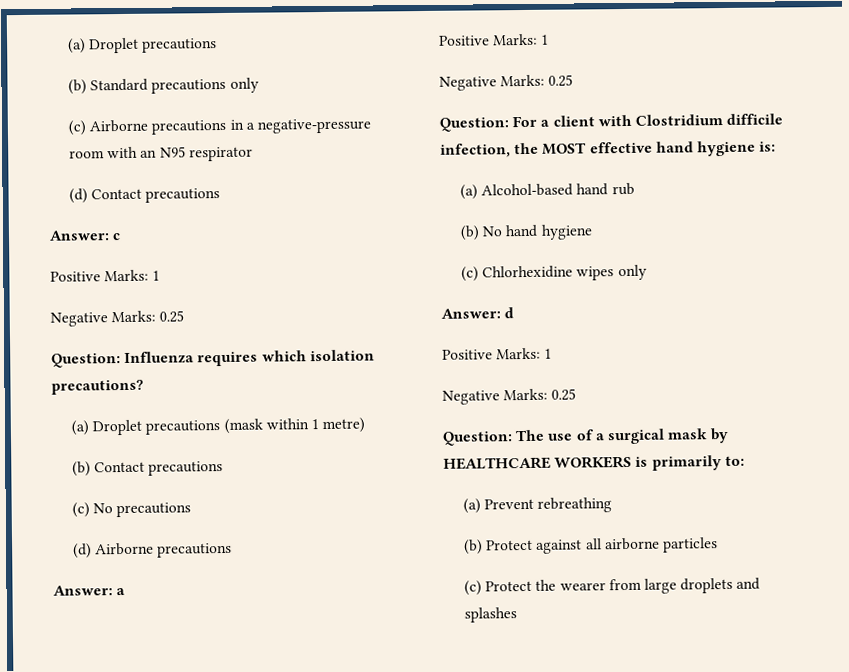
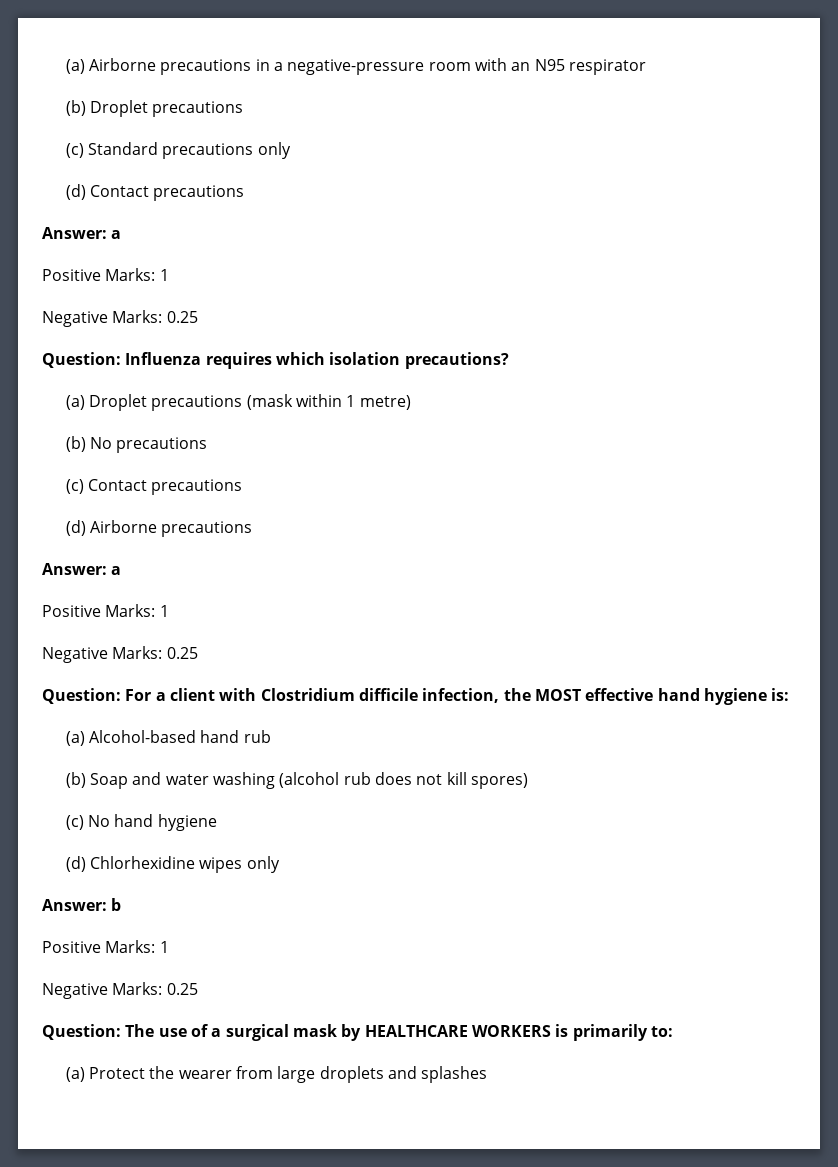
[68,37,218,54] [68,77,259,95] [68,120,87,136] (a) Droplet precautions // (b) Standard precautions only // (c) -> [65,59,85,74] (a)
(253, 154) none -> [65,100,244,117] [65,142,291,159] // (b) Droplet precautions // (c) Standard precautions only
[112,233,122,241] c -> [111,230,122,239] a
[94,461,224,476] [72,502,114,518] Contact precautions // (c) No -> [89,437,208,453] [65,479,147,494] No precautions // (c) Contact
(481, 233) none -> [89,772,528,789] [65,815,84,830] Soap and water washing (alcohol rub does not kill spores) // (c)
[461,266,480,282] (c) -> [65,856,86,872] (d)
[504,307,515,319] d -> [111,898,122,911] b
[484,497,613,513] [464,537,718,555] [464,580,483,596] Prevent rebreathing // (b) Protect against all airborne particles // (c) -> (85, 1074) none

